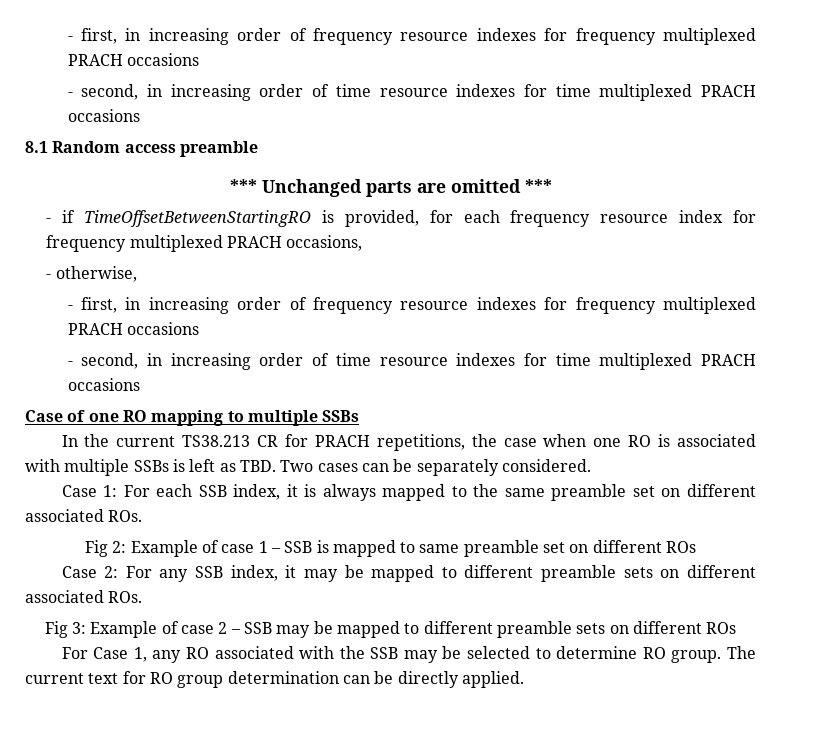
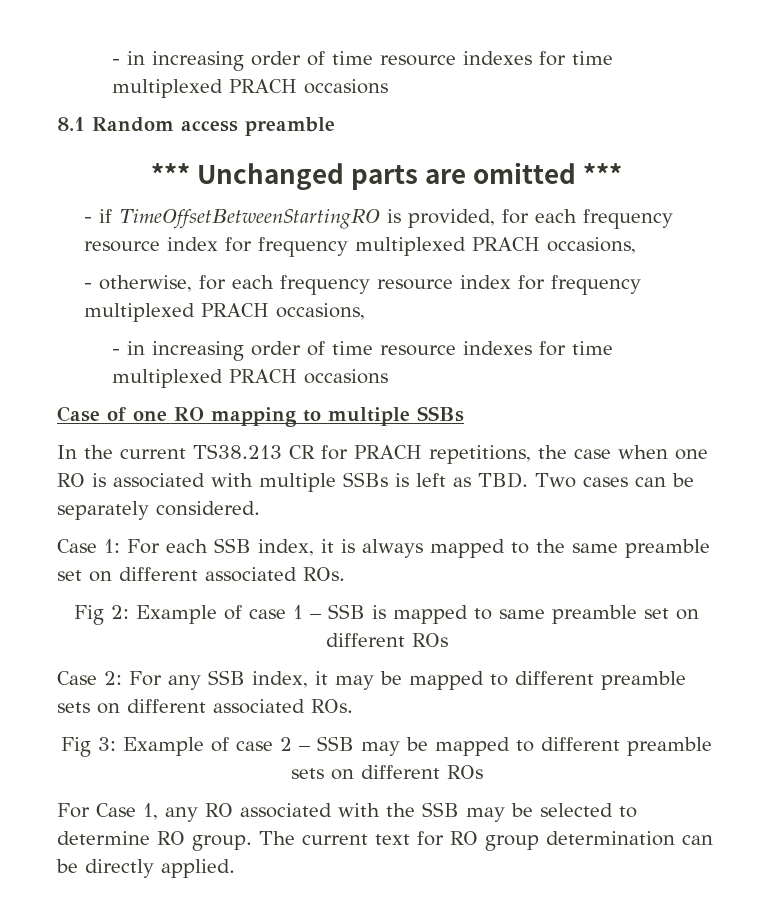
[67,28,756,45] [67,53,199,66] [67,84,139,100] - first, in increasing order of frequency resource indexes for frequency multiplexed PRACH occasions // - second, -> [111,59,120,65] -
[67,297,756,314] [67,322,199,335] [67,353,139,369] // - first, in increasing order of frequency resource indexes for frequency multiplexed PRACH occasions // - second, -> [199,275,642,295] [84,303,366,322] [111,349,120,355] for each frequency resource index for frequency multiplexed PRACH occasions, // -

